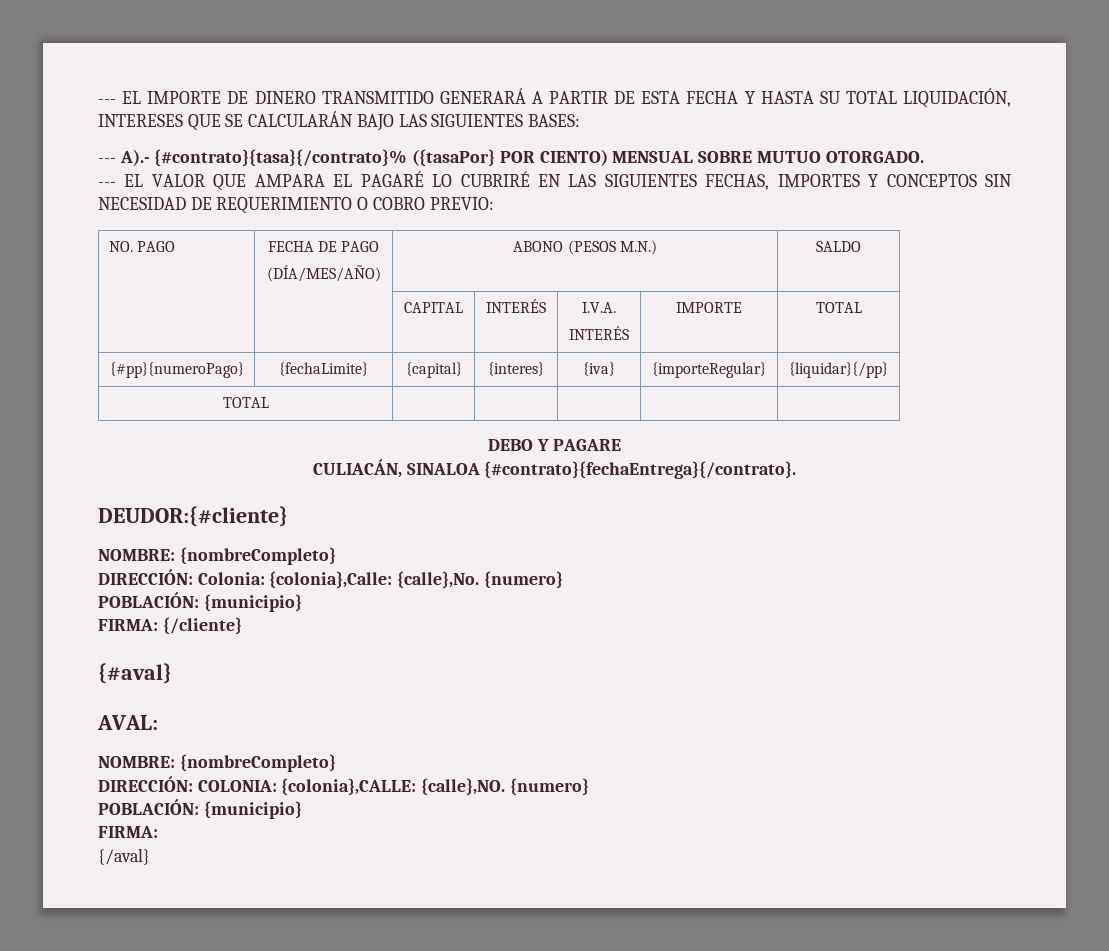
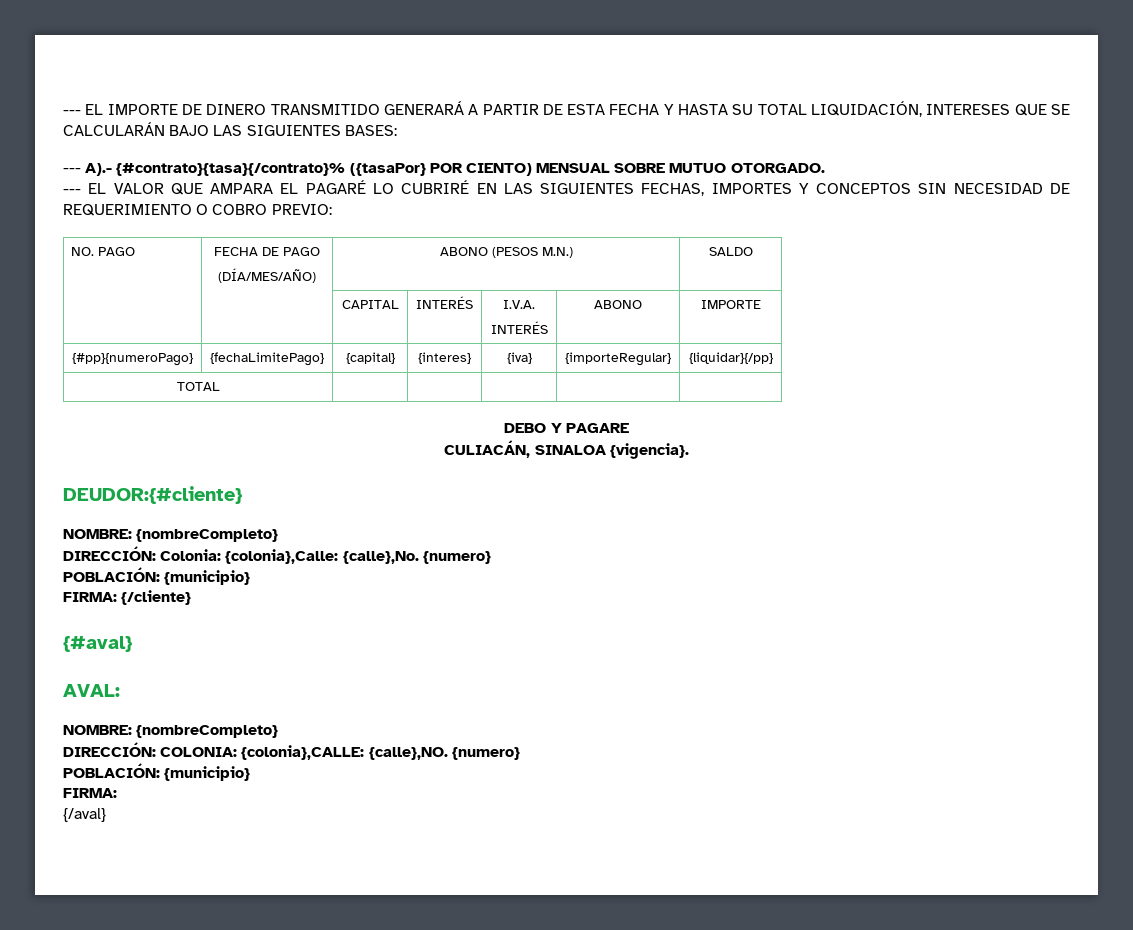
[676,302,742,313] [815,302,862,313] | IMPORTE | TOTAL -> [594,300,642,309] [700,300,761,309] | ABONO | IMPORTE
[279,362,368,376] {fechaLimite} -> [210,352,324,366] {fechaLimitePago}
[484,461,797,479] {#contrato}{fechaEntrega}{/contrato}. -> [609,443,689,459] {vigencia}.

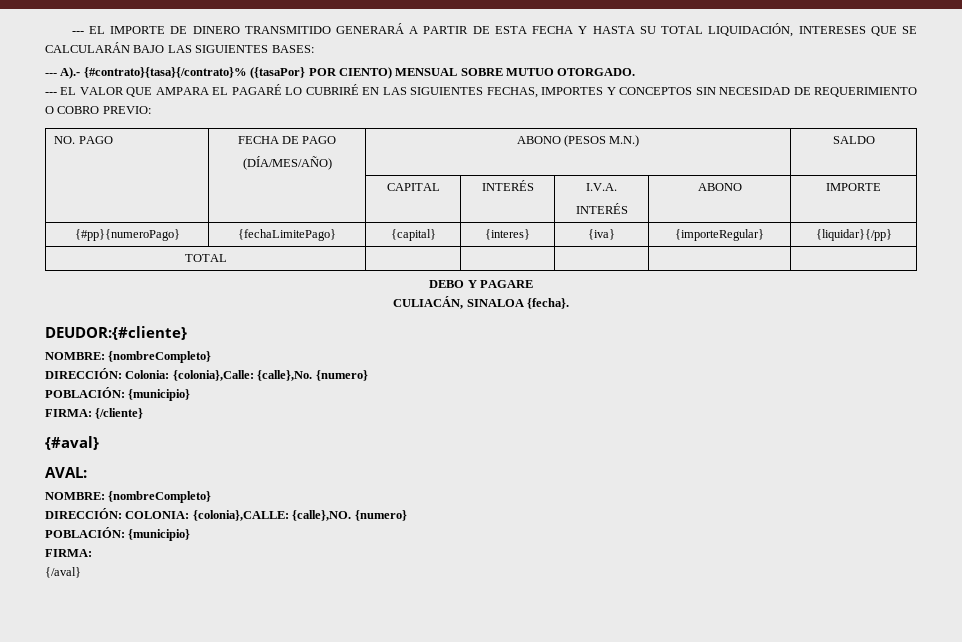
[609,443,689,459] {vigencia}. -> [526,298,569,309] {fecha}.

